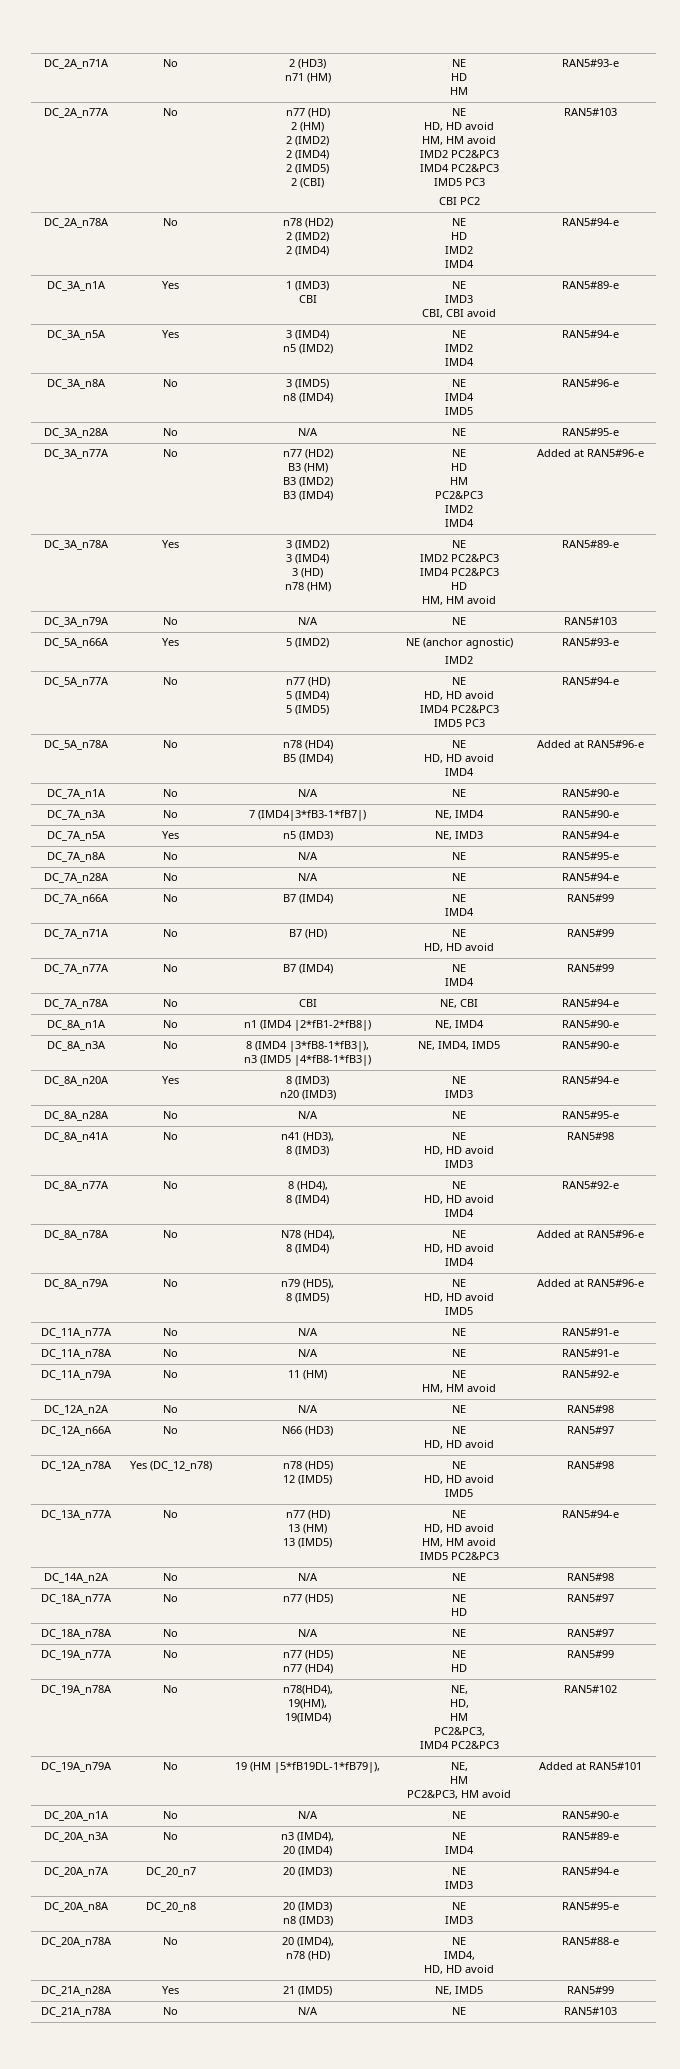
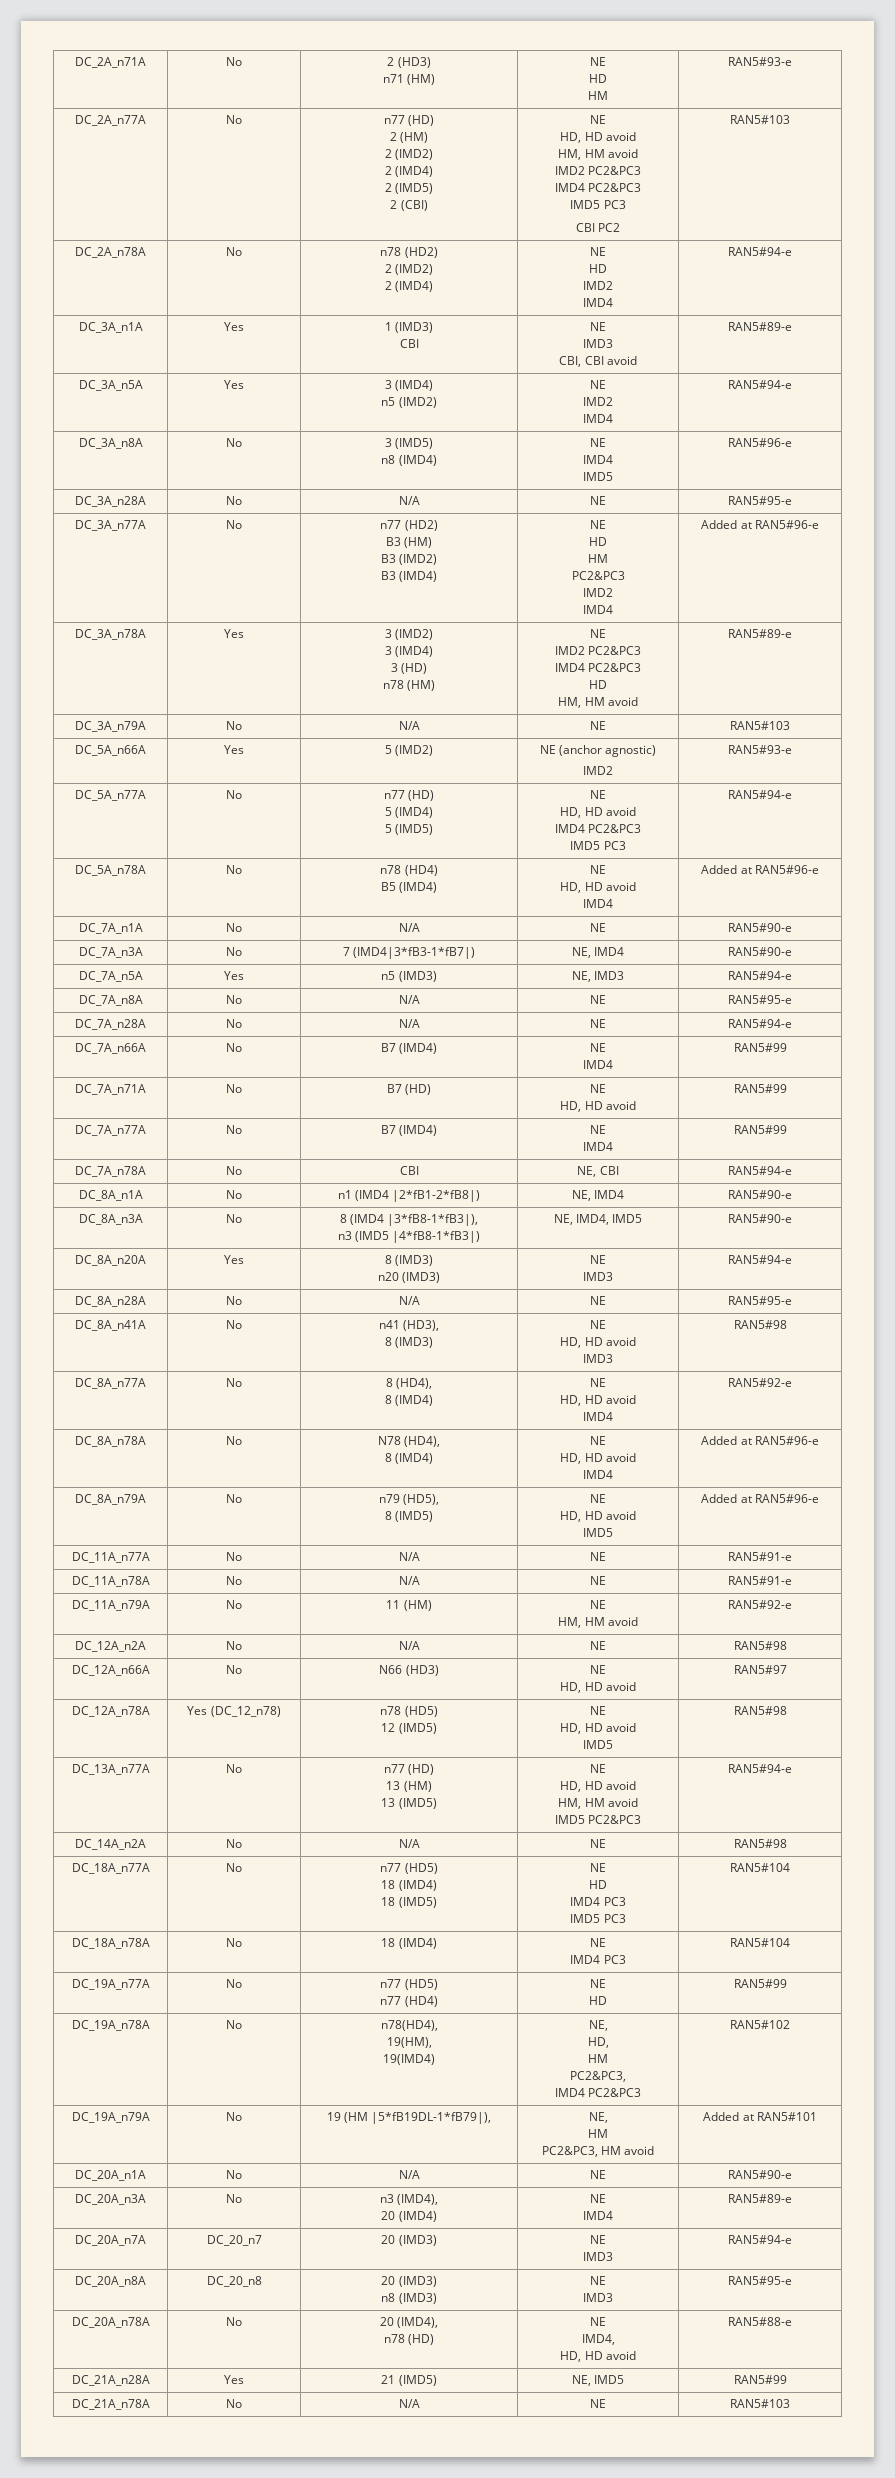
[452,1594,466,1602] [451,1608,467,1616] [566,1594,614,1602] | NE // HD | RAN5#97 -> [381,1880,437,1891] [381,1897,437,1908] [590,1863,606,1872] [589,1880,607,1889] [570,1897,626,1906] [570,1914,626,1923] [730,1863,790,1872] // 18 (IMD4) // 18 (IMD5) | NE // HD // IMD4 PC3 // IMD5 PC3 | RAN5#104
[298,1629,318,1637] [452,1629,466,1637] [566,1629,614,1637] N/A | NE | RAN5#97 -> [381,1938,437,1949] [590,1938,606,1947] [570,1955,626,1964] [730,1938,790,1947] 18 (IMD4) | NE // IMD4 PC3 | RAN5#104

